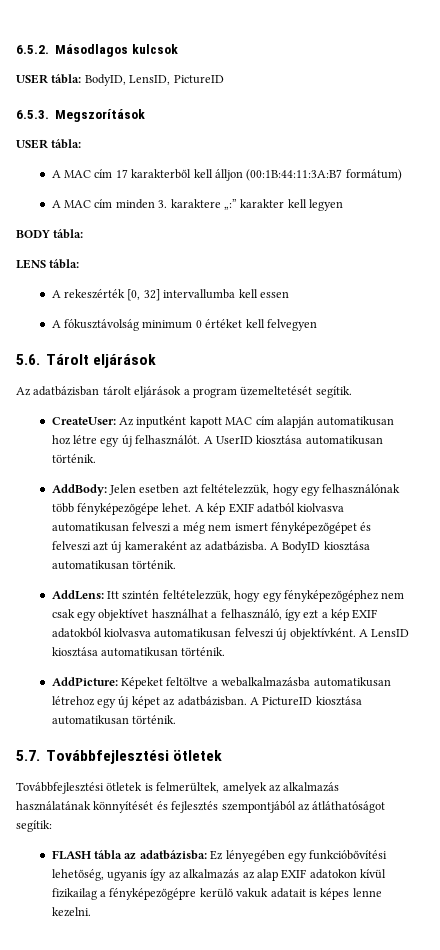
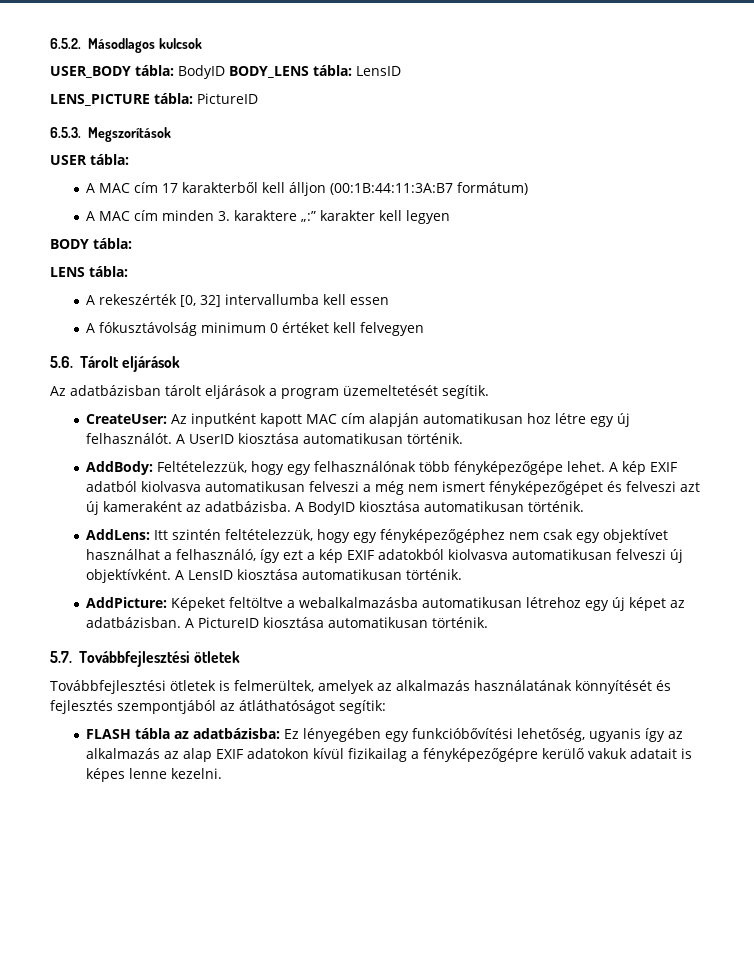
[16,74,171,86] USER tábla: BodyID, LensID, -> [50,65,401,79] [50,93,193,106] USER_BODY tábla: BodyID BODY_LENS tábla: LensID // LENS_PICTURE tábla:
[109,484,270,495] Jelen esetben azt feltételezzük, -> [156,461,247,473] Feltételezzük,

